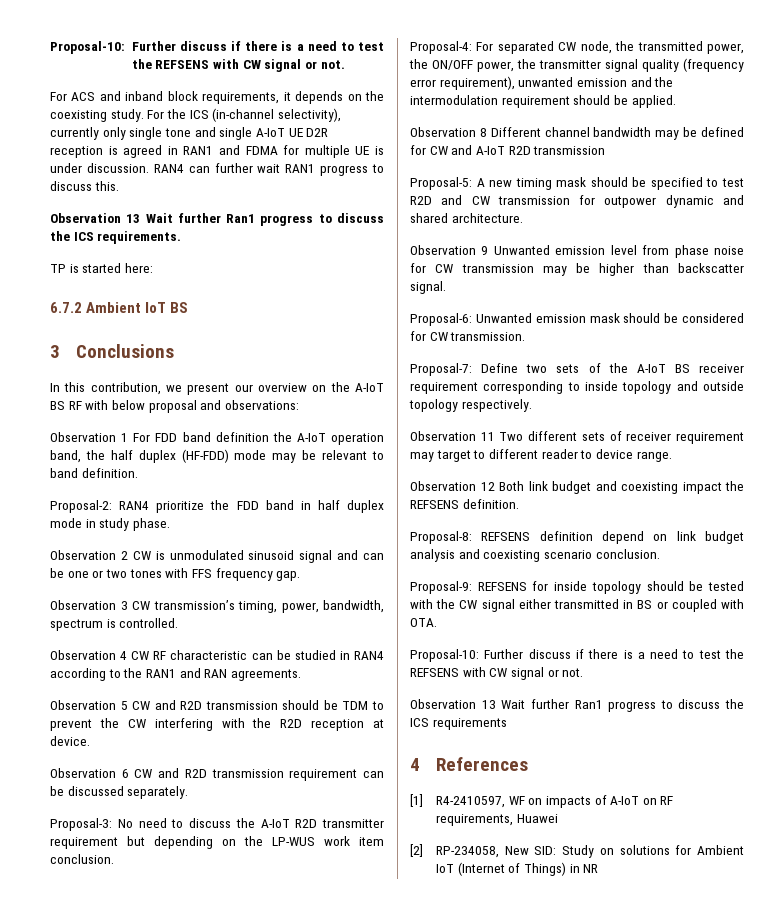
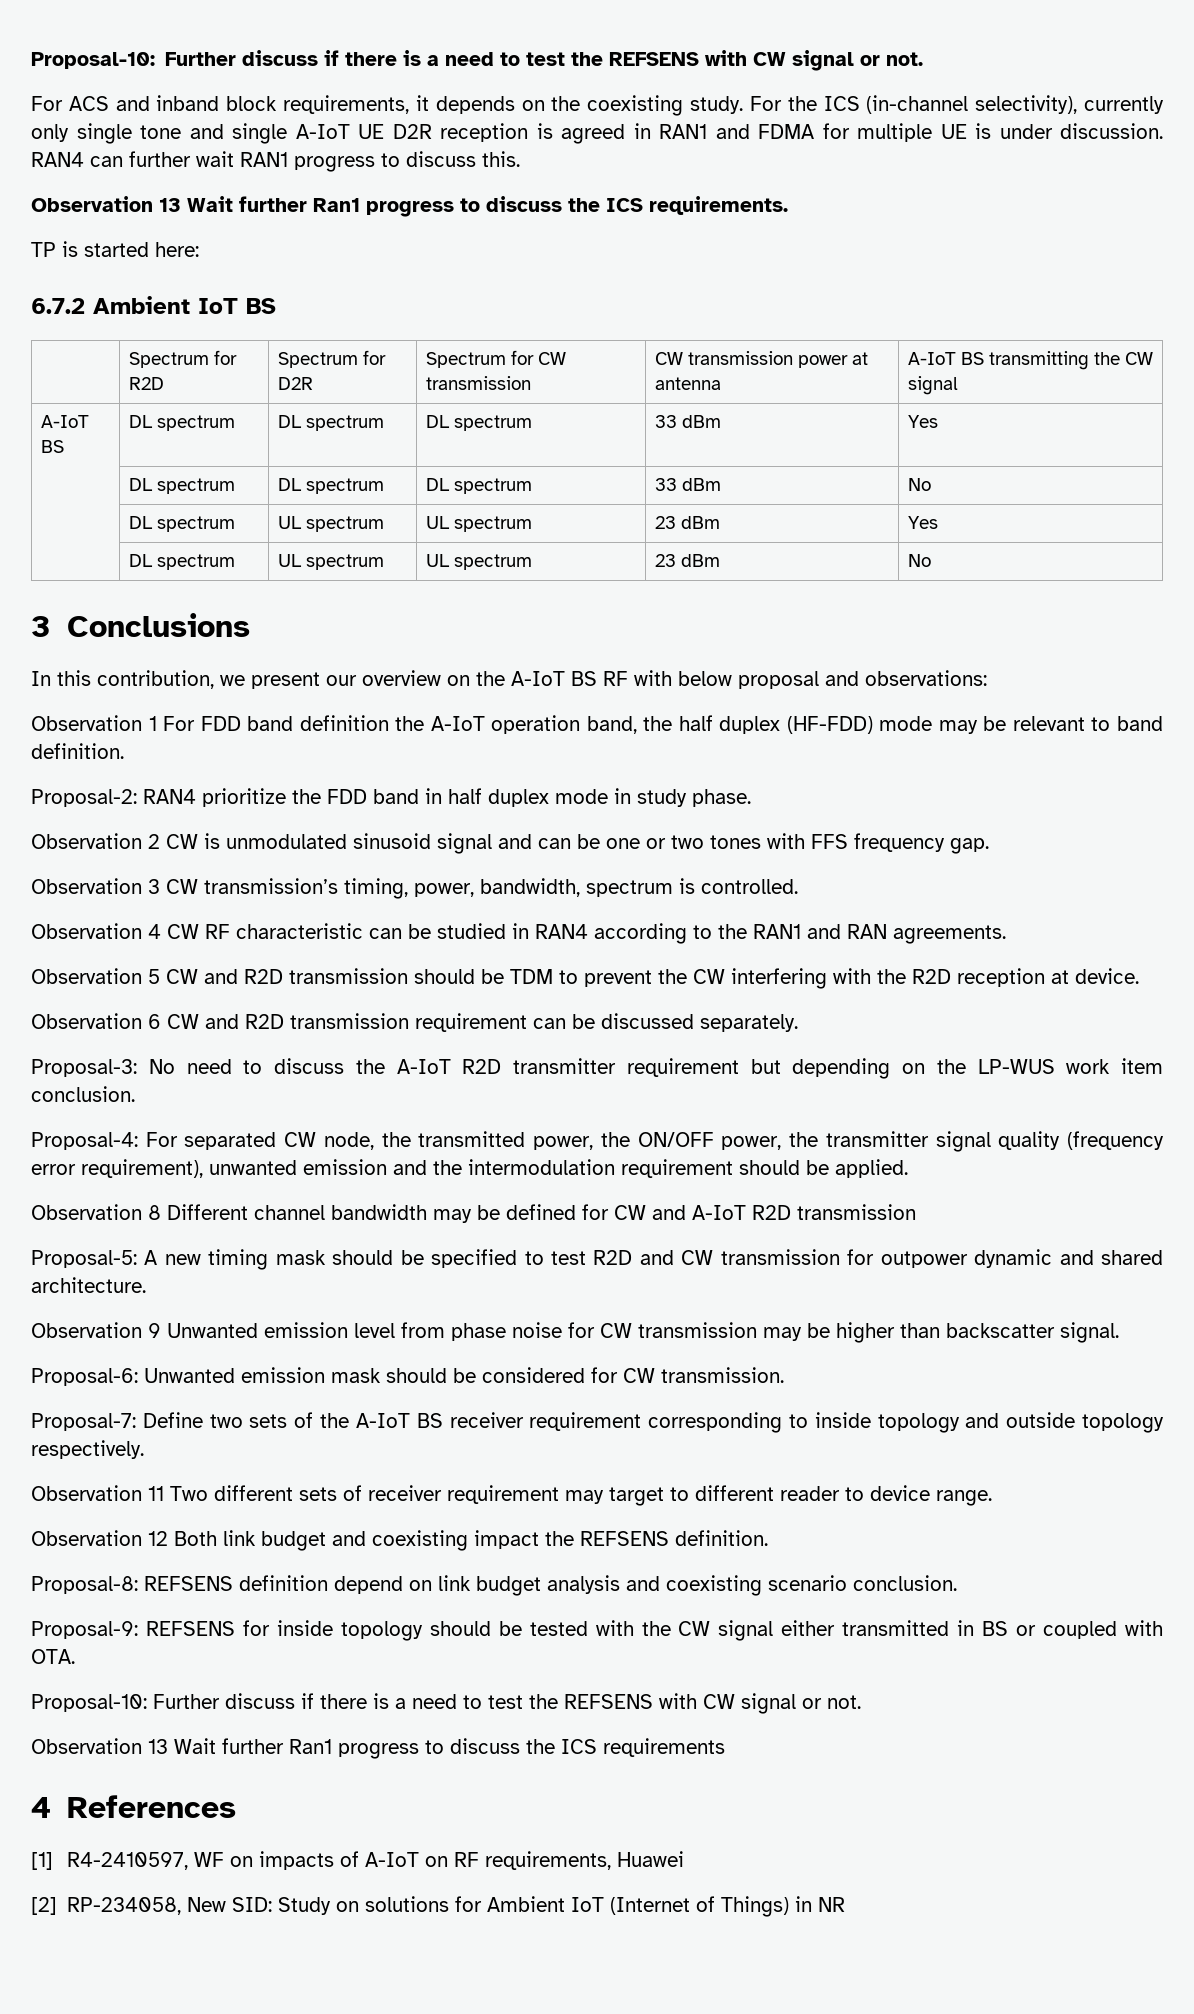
(189, 307) none -> [128,350,237,368] [128,377,164,390] [277,350,386,368] [277,377,313,390] [425,350,566,368] [425,376,531,390] [654,351,868,368] [654,377,721,390] [907,351,1153,370] [907,376,958,395] [40,415,89,428] [40,440,64,453] [128,415,235,431] [277,415,384,431] [425,415,532,431] [654,415,721,428] [907,415,938,428] [128,478,235,494] [277,478,384,494] [425,478,532,494] [654,478,721,491] [907,478,931,491] [128,516,235,532] [277,516,384,532] [425,516,532,532] [654,516,720,529] [907,516,938,529] [128,554,235,570] [277,554,384,570] [425,554,532,570] [654,554,720,567] [907,554,931,567] // | Spectrum for R2D | Spectrum for D2R | Spectrum for CW transmission | CW transmission power at antenna | A-IoT BS transmitting the CW signal // A-IoT BS | DL spectrum | DL spectrum | DL spectrum | 33 dBm | Yes // | DL spectrum | DL spectrum | DL spectrum | 33 dBm | No // | DL spectrum | UL spectrum | UL spectrum | 23 dBm | Yes // | DL spectrum | UL spectrum | UL spectrum | 23 dBm | No

